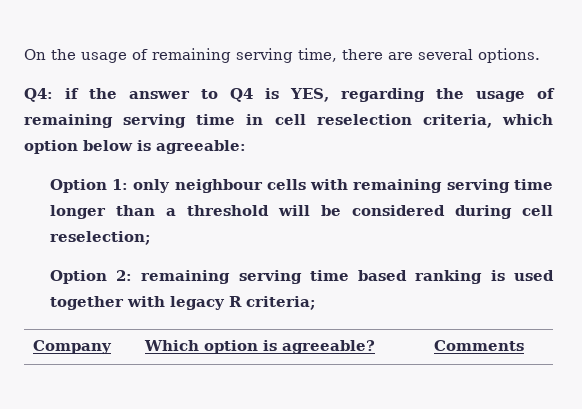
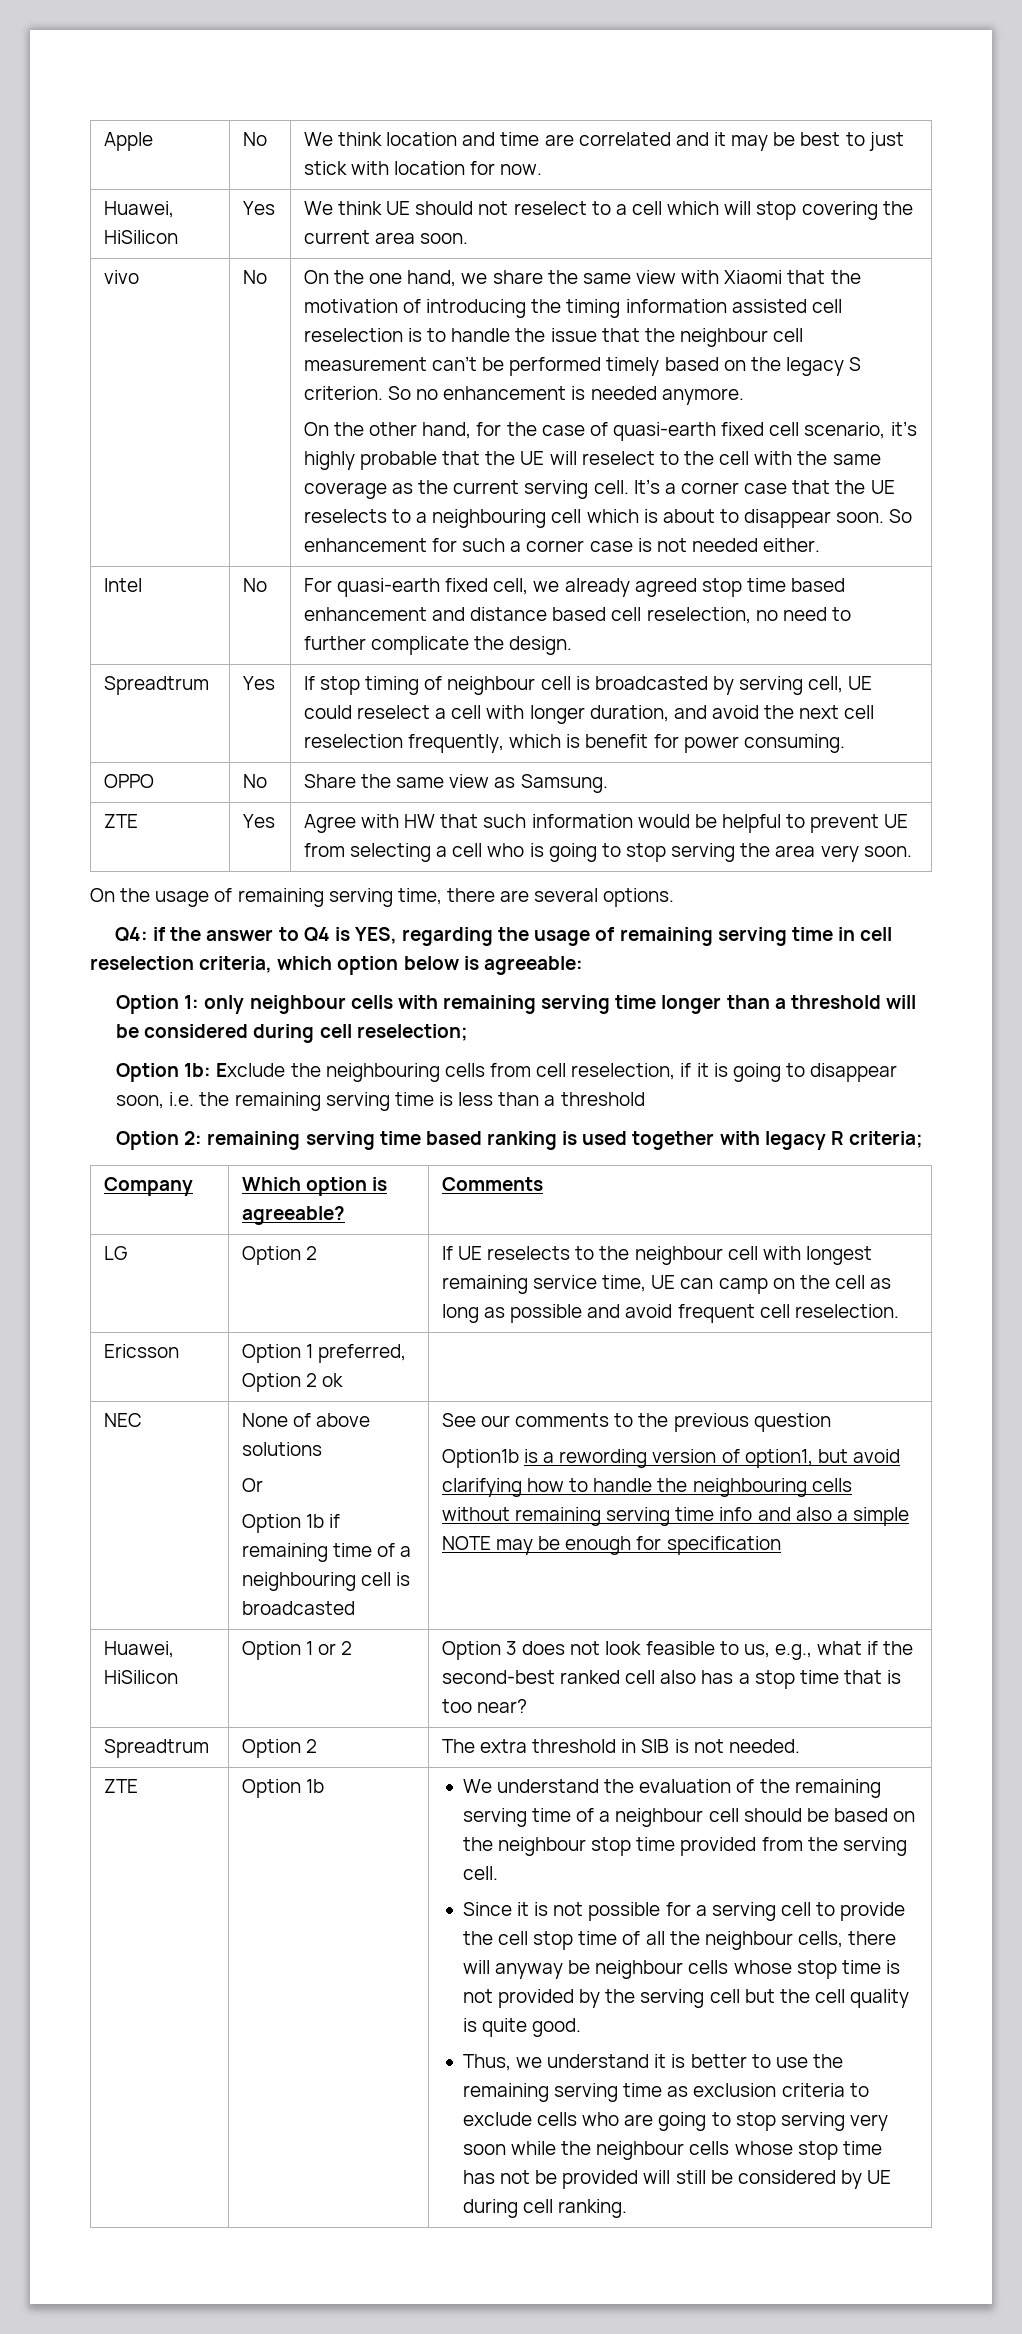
(24, 54) none -> [103,132,153,151] [242,132,267,146] [303,132,904,151] [303,161,543,175] [103,201,174,218] [103,230,178,244] [242,201,275,215] [303,201,913,220] [303,230,469,244] [103,270,139,284] [242,270,267,284] [303,270,861,287] [303,299,842,318] [303,328,804,347] [303,356,862,376] [303,386,744,405] [303,421,917,441] [303,451,881,470] [303,479,895,499] [303,509,913,528] [303,538,821,552] [103,578,142,592] [242,578,267,592] [303,578,846,597] [303,607,852,624] [303,636,573,655] [103,676,209,695] [242,676,275,690] [303,676,873,695] [303,705,875,724] [303,734,845,753] [103,774,154,788] [242,774,267,788] [303,774,608,793] [103,814,138,828] [242,814,275,828] [303,814,909,833] [303,843,912,862] Apple | No | We think location and time are correlated and it may be best to just stick with location for now. // Huawei, HiSilicon | Yes | We think UE should not reselect to a cell which will stop covering the current area soon. // vivo | No | On the one hand, we share the same view with Xiaomi that the motivation of introducing the timing information assisted cell reselection is to handle the issue that the neighbour cell measurement can’t be performed timely based on the legacy S criterion. So no enhancement is needed anymore. // On the other hand, for the case of quasi-earth fixed cell scenario, it’s highly probable that the UE will reselect to the cell with the same coverage as the current serving cell. It’s a corner case that the UE reselects to a neighbouring cell which is about to disappear soon. So enhancement for such a corner case is not needed either. // Intel | No | For quasi-earth fixed cell, we already agreed stop time based enhancement and distance based cell reselection, no need to further complicate the design. // Spreadtrum | Yes | If stop timing of neighbour cell is broadcasted by serving cell, UE could reselect a cell with longer duration, and avoid the next cell reselection frequently, which is benefit for power consuming. // OPPO | No | Share the same view as Samsung. // ZTE | Yes | Agree with HW that such information would be helpful to prevent UE from selecting a cell who is going to stop serving the area very soon. //
(151, 238) none -> [116,1063,898,1082] [116,1092,645,1111] // Option 1b: Exclude the neighbouring cells from cell reselection, if it is going to disappear soon, i.e. the remaining serving time is less than a threshold
(525, 345) none -> [103,1246,127,1260] [241,1246,318,1265] [441,1246,873,1265] [441,1275,892,1294] [441,1304,899,1323] [103,1344,179,1358] [241,1344,407,1363] [241,1373,344,1392] [103,1413,142,1427] [241,1413,371,1427] [241,1442,322,1456] [241,1478,263,1492] [241,1514,341,1533] [241,1543,412,1562] [241,1572,411,1591] [241,1601,355,1615] [441,1413,831,1432] [441,1449,901,1468] [441,1478,852,1497] [441,1507,910,1526] [441,1536,781,1555] [103,1641,174,1658] [103,1670,178,1684] [241,1641,353,1660] [441,1641,914,1660] [441,1670,902,1689] [441,1699,528,1713] [103,1739,209,1758] [241,1739,318,1758] [441,1739,800,1753] [103,1779,138,1793] [241,1779,325,1798] [462,1779,881,1798] [462,1808,916,1827] [462,1837,907,1856] [462,1866,498,1880] [462,1902,906,1921] [462,1931,897,1950] [462,1960,900,1979] [462,1989,910,2008] [462,2018,582,2037] [462,2054,843,2071] [462,2083,869,2102] [462,2112,888,2131] [462,2141,882,2160] [462,2170,892,2189] [462,2199,628,2218] // LG | Option 2 | If UE reselects to the neighbour cell with longest remaining service time, UE can camp on the cell as long as possible and avoid frequent cell reselection. // Ericsson | Option 1 preferred, Option 2 ok | // NEC | None of above solutions // Or // Option 1b if remaining time of a neighbouring cell is broadcasted | See our comments to the previous question // Option1b is a rewording version of option1, but avoid clarifying how to handle the neighbouring cells without remaining serving time info and also a simple NOTE may be enough for specification // Huawei, HiSilicon | Option 1 or 2 | Option 3 does not look feasible to us, e.g., what if the second-best ranked cell also has a stop time that is too near? // Spreadtrum | Option 2 | The extra threshold in SIB is not needed. // ZTE | Option 1b | We understand the evaluation of the remaining serving time of a neighbour cell should be based on the neighbour stop time provided from the serving cell. // Since it is not possible for a serving cell to provide the cell stop time of all the neighbour cells, there will anyway be neighbour cells whose stop time is not provided by the serving cell but the cell quality is quite good. // Thus, we understand it is better to use the remaining serving time as exclusion criteria to exclude cells who are going to stop serving very soon while the neighbour cells whose stop time has not be provided will still be considered by UE during cell ranking.

